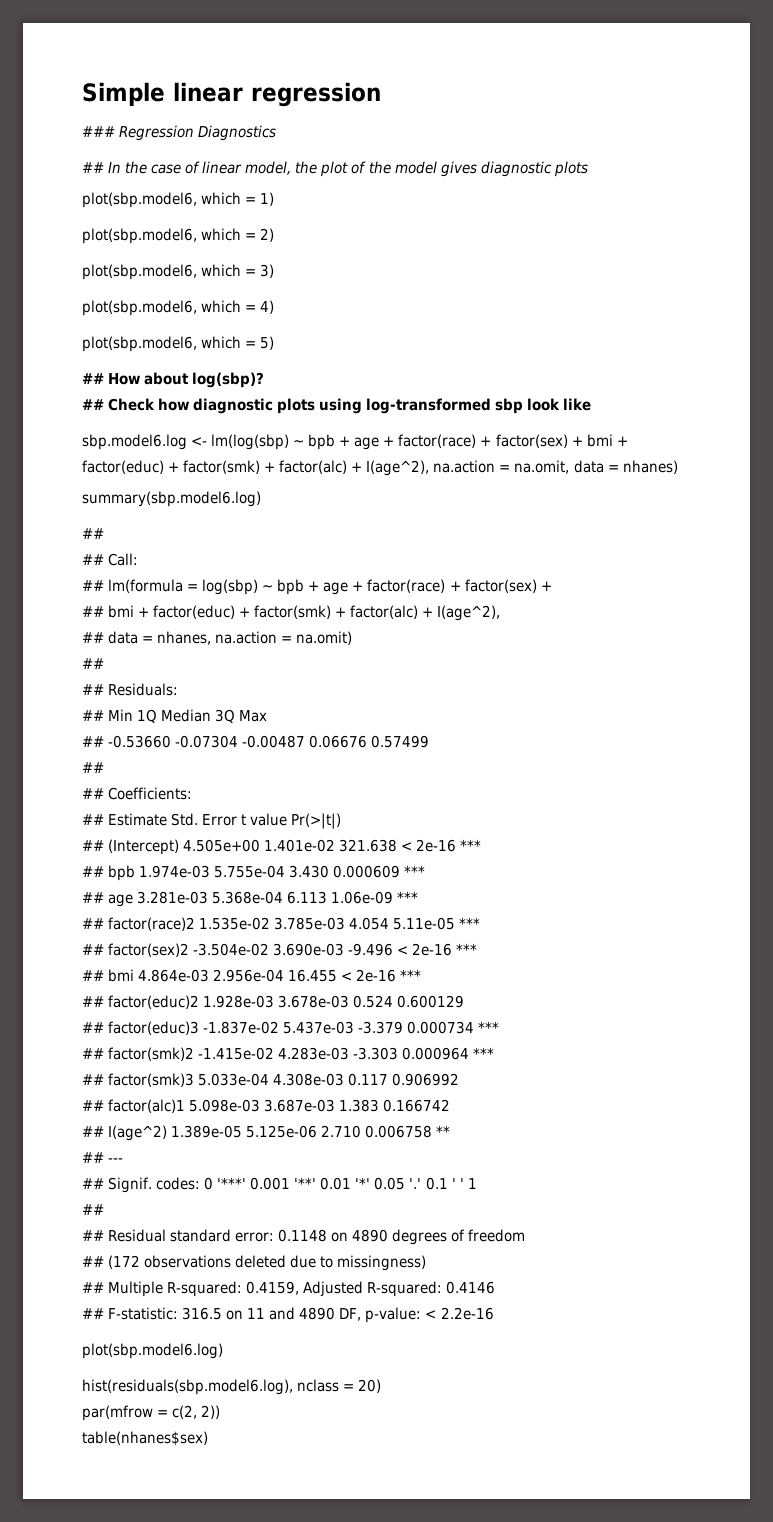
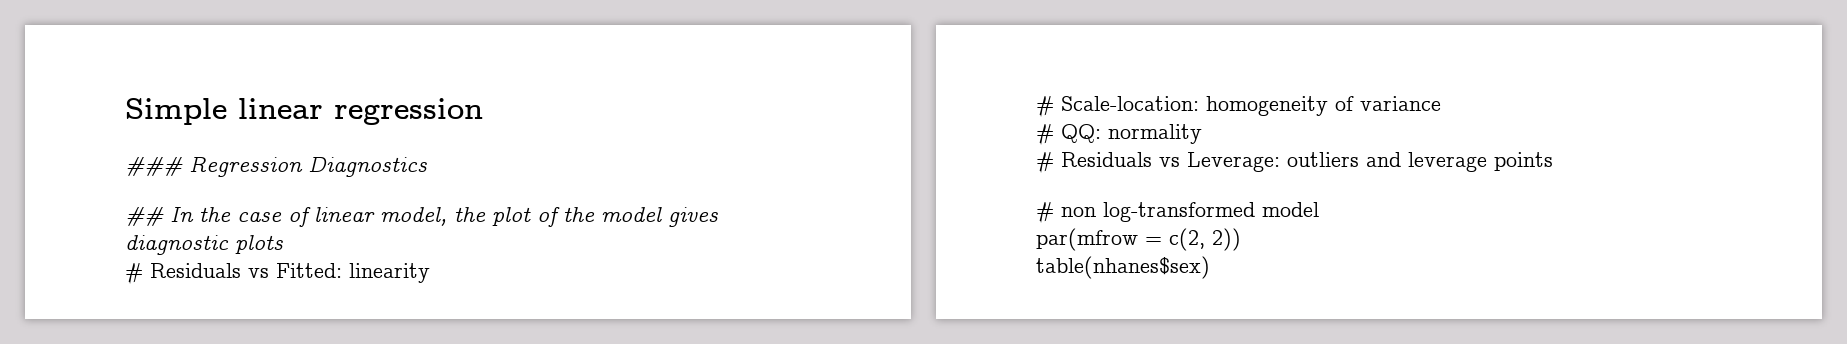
[82,192,275,208] [82,228,275,244] [82,264,275,280] [82,300,275,316] [82,336,275,352] [82,372,265,388] [82,398,592,414] [82,434,628,450] [82,460,678,476] [82,491,261,507] [82,528,104,539] [82,553,139,566] [82,579,552,595] [82,605,501,621] [82,631,353,645] [82,658,104,669] [82,683,179,696] [82,709,268,723] [82,735,430,748] [82,762,104,773] [82,787,193,800] [82,813,342,829] [82,839,482,855] [82,865,426,881] [82,891,419,907] [82,917,481,931] [82,943,478,957] [82,969,422,982] [82,995,465,1009] [82,1021,500,1035] [82,1047,495,1061] [82,1073,460,1087] [82,1099,451,1113] [82,1125,451,1141] [82,1152,124,1163] [82,1177,477,1193] [82,1204,104,1215] [82,1229,526,1245] [82,1255,427,1271] [82,1281,496,1297] [82,1307,494,1323] [82,1343,223,1359] [82,1379,382,1395] plot(sbp.model6, which = 1) // plot(sbp.model6, which = 2) // plot(sbp.model6, which = 3) // plot(sbp.model6, which = 4) // plot(sbp.model6, which = 5) // ## How about log(sbp)? // ## Check how diagnostic plots using log-transformed sbp look like // sbp.model6.log <- lm(log(sbp) ~ bpb + age + factor(race) + factor(sex) + bmi + factor(educ) + factor(smk) + factor(alc) + I(age^2), na.action = na.omit, data = nhanes) // summary(sbp.model6.log) // ## // ## Call: // ## lm(formula = log(sbp) ~ bpb + age + factor(race) + factor(sex) + // ## bmi + factor(educ) + factor(smk) + factor(alc) + I(age^2), // ## data = nhanes, na.action = na.omit) // ## // ## Residuals: // ## Min 1Q Median 3Q Max // ## -0.53660 -0.07304 -0.00487 0.06676 0.57499 // ## // ## Coefficients: // ## Estimate Std. Error t value Pr(>|t|) // ## (Intercept) 4.505e+00 1.401e-02 321.638 < 2e-16 *** // ## bpb 1.974e-03 5.755e-04 3.430 0.000609 *** // ## age 3.281e-03 5.368e-04 6.113 1.06e-09 *** // ## factor(race)2 1.535e-02 3.785e-03 4.054 5.11e-05 *** // ## factor(sex)2 -3.504e-02 3.690e-03 -9.496 < 2e-16 *** // ## bmi 4.864e-03 2.956e-04 16.455 < 2e-16 *** // ## factor(educ)2 1.928e-03 3.678e-03 0.524 0.600129 // ## factor(educ)3 -1.837e-02 5.437e-03 -3.379 0.000734 *** // ## factor(smk)2 -1.415e-02 4.283e-03 -3.303 0.000964 *** // ## factor(smk)3 5.033e-04 4.308e-03 0.117 0.906992 // ## factor(alc)1 5.098e-03 3.687e-03 1.383 0.166742 // ## I(age^2) 1.389e-05 5.125e-06 2.710 0.006758 ** // ## --- // ## Signif. codes: 0 '***' 0.001 '**' 0.01 '*' 0.05 '.' 0.1 ' ' 1 // ## // ## Residual standard error: 0.1148 on 4890 degrees of freedom // ## (172 observations deleted due to missingness) // ## Multiple R-squared: 0.4159, Adjusted R-squared: 0.4146 // ## F-statistic: 316.5 on 11 and 4890 DF, p-value: < 2.2e-16 // plot(sbp.model6.log) // hist(residuals(sbp.model6.log), nclass = 20) -> [125,263,430,285] [1036,96,1441,118] [1036,124,1202,146] [1036,152,1553,174] [1036,202,1319,224] # Residuals vs Fitted: linearity // # Scale-location: homogeneity of variance // # QQ: normality // # Residuals vs Leverage: outliers and leverage points // # non log-transformed model

